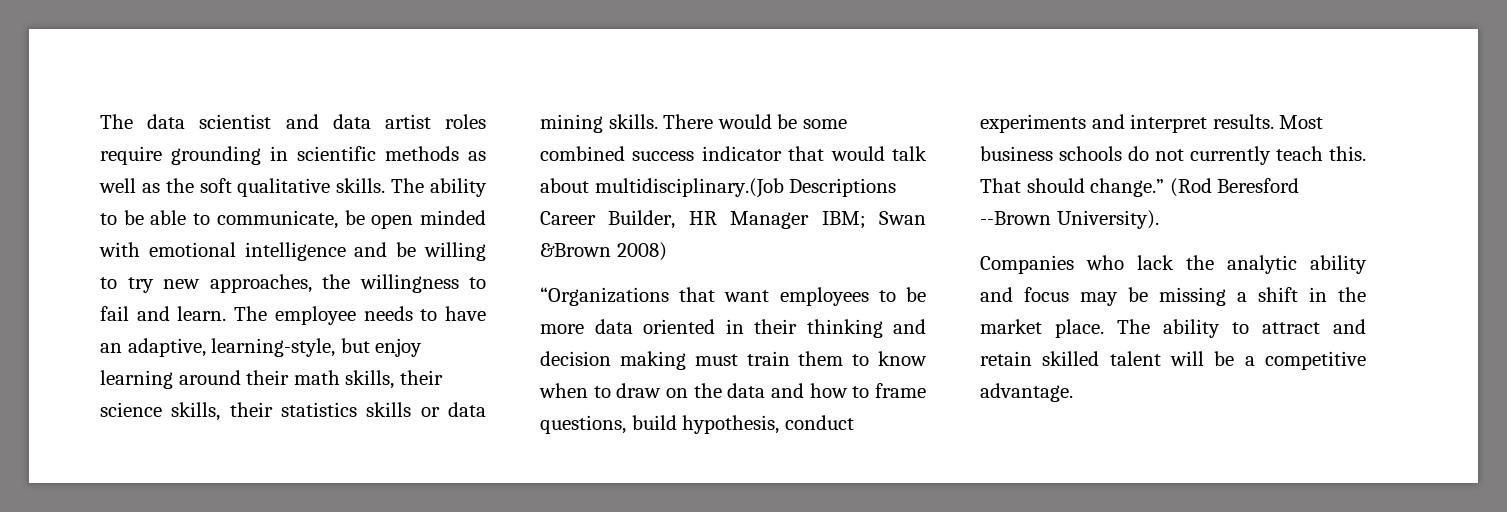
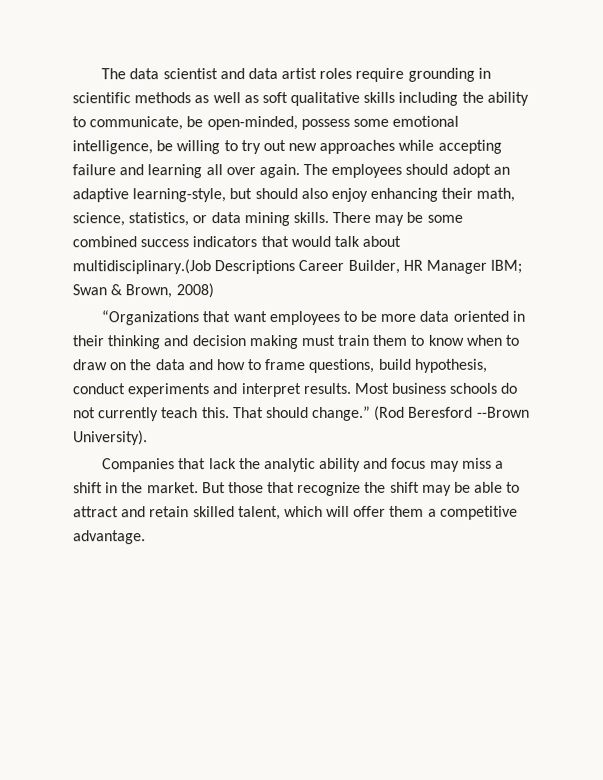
[165,178,194,193] the -> (259, 99) none
[336,178,487,197] [100,210,486,229] [99,242,487,261] [100,274,486,293] [100,306,486,325] [100,338,423,357] [100,370,443,389] [100,402,412,421] skills. The ability to be able to communicate, be open minded with emotional intelligence and be willing to try new approaches, the willingness to fail and learn. The employee needs to have an adaptive, learning-style, but enjoy learning around their math skills, their science skills, their statistics skills -> [363,91,529,106] [72,115,460,131] [72,139,502,155] [72,163,510,179] [72,187,516,203] [72,212,190,227] skills including the ability to communicate, be open-minded, possess some emotional intelligence, be willing to try out new approaches while accepting failure and learning all over again. The employees should adopt an adaptive learning-style, but should also enjoy enhancing their math, science, statistics,
[717,114,772,129] would -> [374,214,405,226] may
[701,146,782,161] indicator -> [192,236,258,248] indicators
[540,243,611,257] &Brown -> [110,284,173,299] & Brown,
[1086,255,1124,270] who -> [178,458,207,470] that
[1128,287,1226,306] be missing -> [461,457,492,469] miss
[980,319,1220,338] market place. The ability -> [146,481,504,497] market. But those that recognize the shift may be able
[1109,351,1235,366] talent will be -> [237,505,425,521] talent, which will offer them

